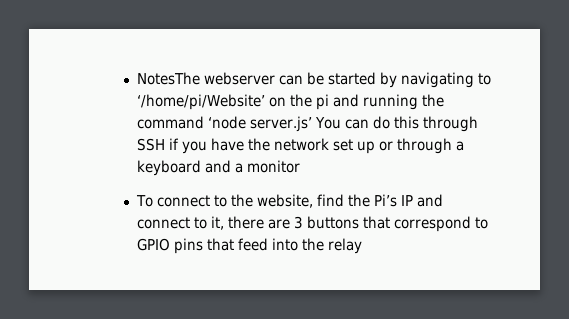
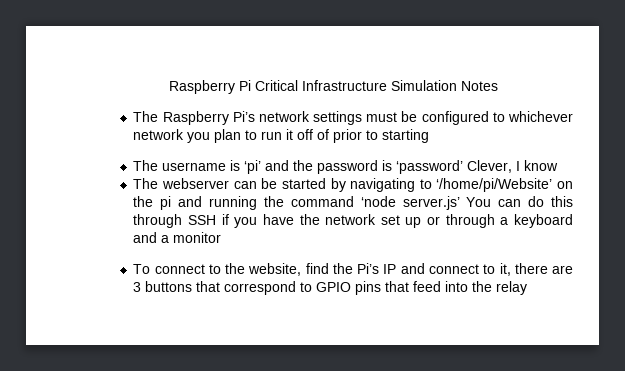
[137,72,201,85] NotesThe -> [169,80,498,94] [133,111,574,125] [133,129,430,143] [133,160,559,174] [133,178,159,189] Raspberry Pi Critical Infrastructure Simulation Notes // The Raspberry Pi’s network settings must be configured to whichever network you plan to run it off of prior to starting // The username is ‘pi’ and the password is ‘password’ Clever, I know // The

